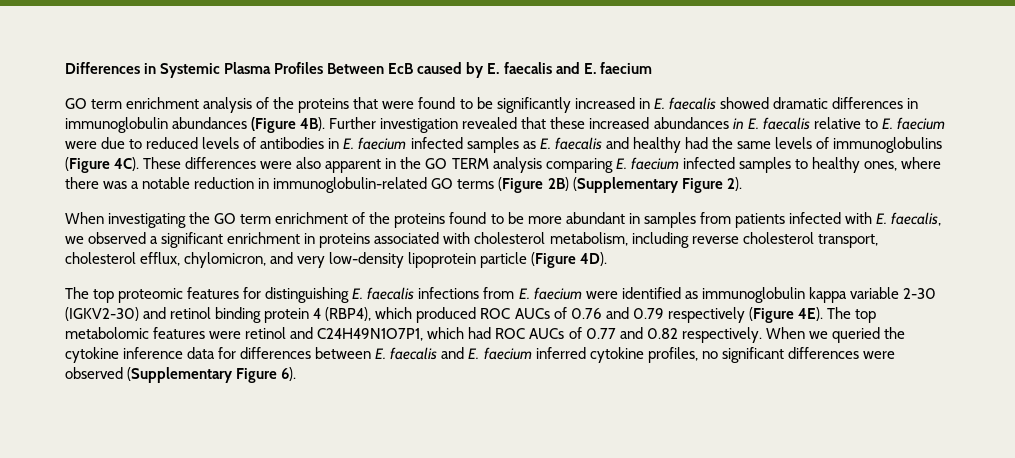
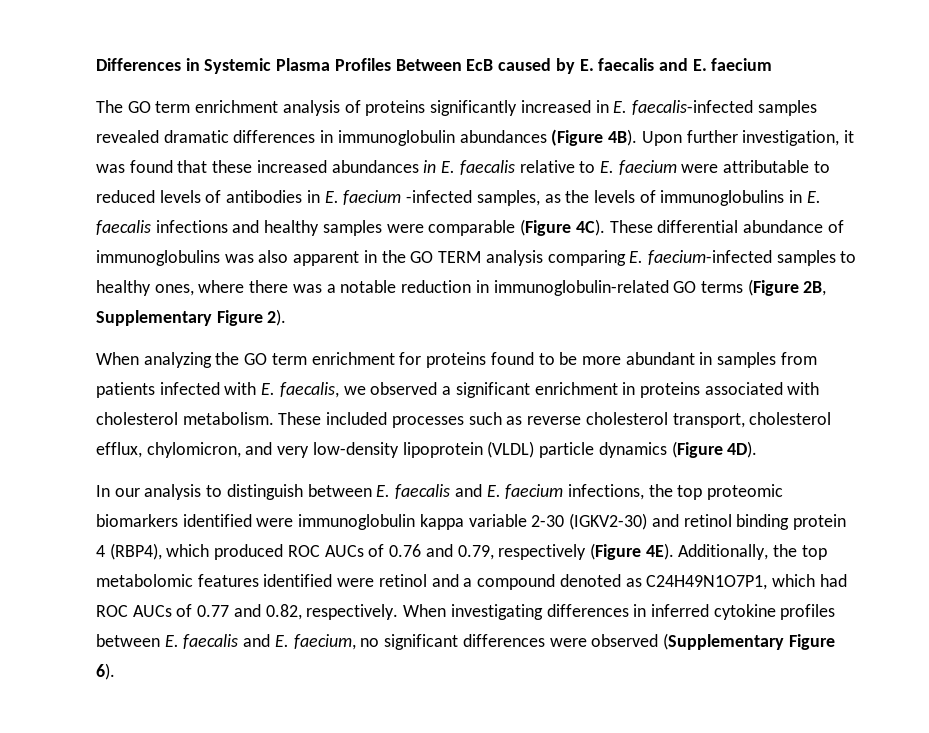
(652, 68) none -> [96,100,123,113] The
[273,97,493,113] the proteins that were found to be -> [365,100,426,116] proteins
[668,97,769,110] faecalis showed -> [631,100,817,116] [96,130,159,143] faecalis-infected samples revealed
[329,117,518,133] Further investigation revealed -> [641,130,854,146] [96,160,173,173] Upon further investigation, it was found
[101,137,126,149] due -> [723,160,810,173] attributable
[410,137,943,153] [65,157,293,173] infected samples as E. faecalis and healthy had the same levels of immunoglobulins (Figure 4C). These differences were -> [406,190,821,206] [96,219,844,236] [96,250,254,266] -infected samples, as the levels of immunoglobulins in E. faecalis infections and healthy samples were comparable (Figure 4C). These differential abundance of immunoglobulins was
[630,157,735,170] faecium infected -> [647,250,772,265] faecium-infected
[547,177,679,193] 2B) (Supplementary -> [803,281,827,296] [96,310,212,326] 2B, Supplementary
[108,213,187,228] investigating -> [143,352,212,368] analyzing
[352,212,391,224] of the -> [399,352,422,365] for
[549,232,689,248] metabolism, including -> [182,412,523,428] metabolism. These included processes such as
[480,252,528,268] particle -> [487,441,667,458] (VLDL) particle dynamics
[65,287,698,303] The top proteomic features for distinguishing E. faecalis infections from E. faecium were identified as -> [96,484,784,500] [96,514,294,527] In our analysis to distinguish between E. faecalis and E. faecium infections, the top proteomic biomarkers identified were
[632,308,664,319] 0.79 -> [457,545,494,560] 0.79,
[826,307,851,319] The -> [678,544,798,560] Additionally, the
(206, 333) none -> [263,574,333,587] identified
(314, 333) none -> [463,574,642,590] a compound denoted as
[646,328,678,339] 0.82 -> [265,604,302,620] 0.82,
[808,327,905,343] [65,347,698,363] we queried the cytokine inference data for differences between E. faecalis and E. faecium inferred cytokine profiles, -> [450,604,836,620] [96,634,356,650] investigating differences in inferred cytokine profiles between E. faecalis and E. faecium,

